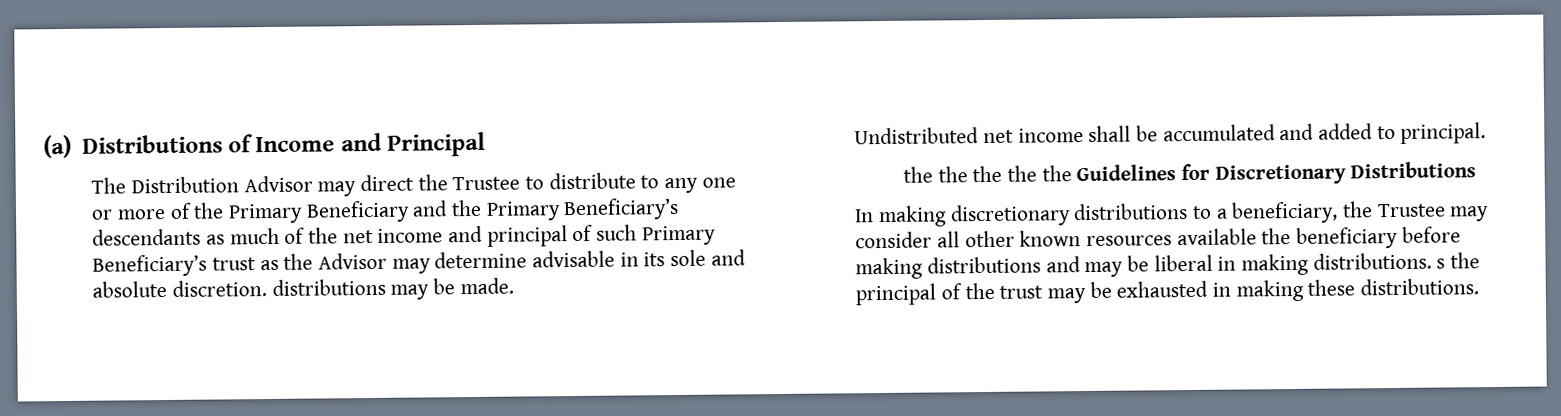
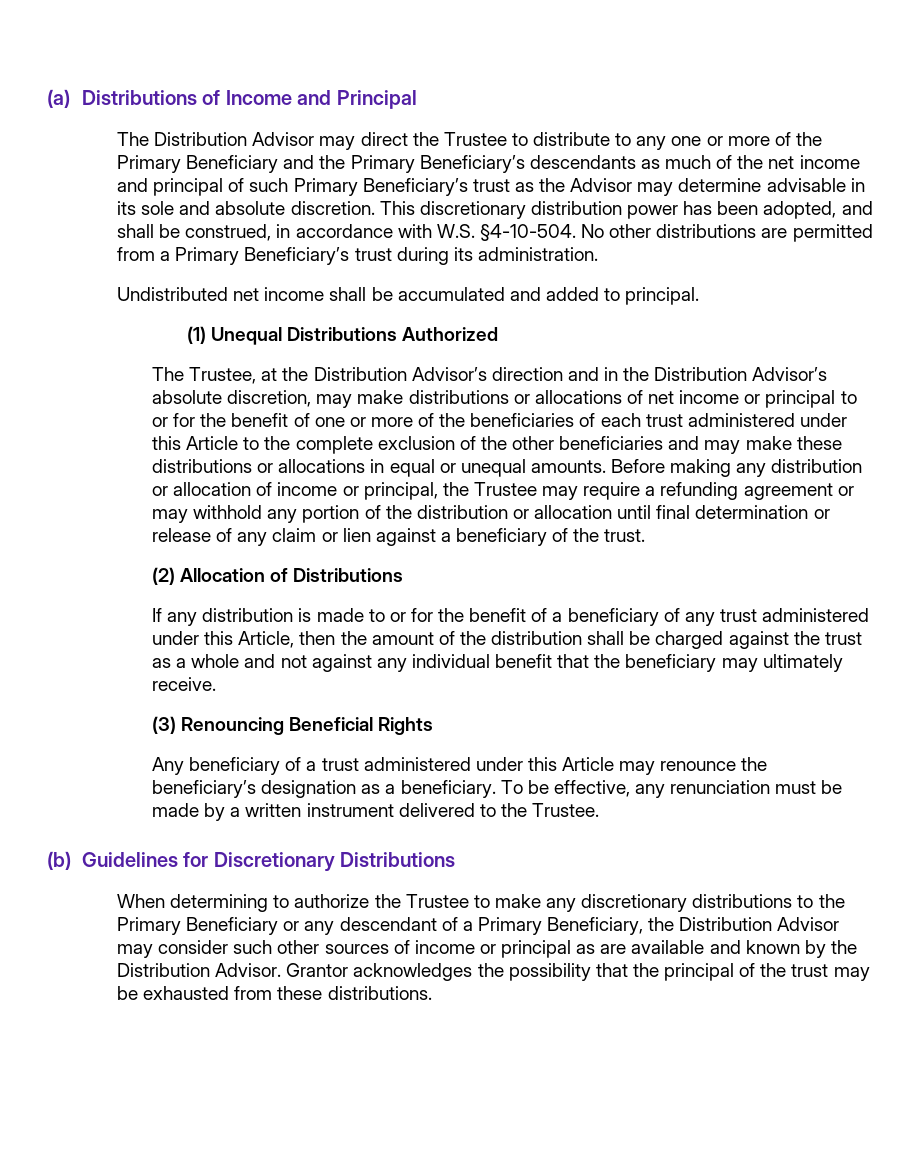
[271,277,514,300] distributions may be made. -> [379,201,873,219] [116,224,873,242] [116,247,598,265] This discretionary distribution power has been adopted, and shall be construed, in accordance with W.S. §4-10-504. No other distributions are permitted from a Primary Beneficiary’s trust during its administration.
[902,161,1477,185] [855,201,1490,228] [855,226,1461,249] [855,252,1446,280] the the the the the Guidelines for Discretionary Distributions // In making discretionary distributions to a beneficiary, the Trustee may consider all other known resources available the beneficiary before making distributions and may be liberal in making distributions. s -> [186,326,499,345] [151,367,828,384] [151,390,857,408] [151,413,847,427] [151,436,842,454] [151,459,863,477] [151,482,854,500] [151,505,830,523] [151,528,646,546] [151,567,404,585] [151,608,870,626] [151,631,862,649] [151,654,843,672] [151,677,216,691] [151,716,434,735] [151,757,768,775] [151,780,843,798] [151,803,600,821] [47,851,456,872] [116,894,845,912] [116,917,840,935] [116,940,857,958] [116,963,628,981] (1) Unequal Distributions Authorized // The Trustee, at the Distribution Advisor’s direction and in the Distribution Advisor’s absolute discretion, may make distributions or allocations of net income or principal to or for the benefit of one or more of the beneficiaries of each trust administered under this Article to the complete exclusion of the other beneficiaries and may make these distributions or allocations in equal or unequal amounts. Before making any distribution or allocation of income or principal, the Trustee may require a refunding agreement or may withhold any portion of the distribution or allocation until final determination or release of any claim or lien against a beneficiary of the trust. // (2) Allocation of Distributions // If any distribution is made to or for the benefit of a beneficiary of any trust administered under this Article, then the amount of the distribution shall be charged against the trust as a whole and not against any individual benefit that the beneficiary may ultimately receive. // (3) Renouncing Beneficial Rights // Any beneficiary of a trust administered under this Article may renounce the beneficiary’s designation as a beneficiary. To be effective, any renunciation must be made by a written instrument delivered to the Trustee. // (b) Guidelines for Discretionary Distributions // When determining to authorize the Trustee to make any discretionary distributions to the Primary Beneficiary or any descendant of a Primary Beneficiary, the Distribution Advisor may consider such other sources of income or principal as are available and known by the Distribution Advisor. Grantor acknowledges the possibility that
[1212,279,1304,302] in making -> [234,986,273,1000] from

